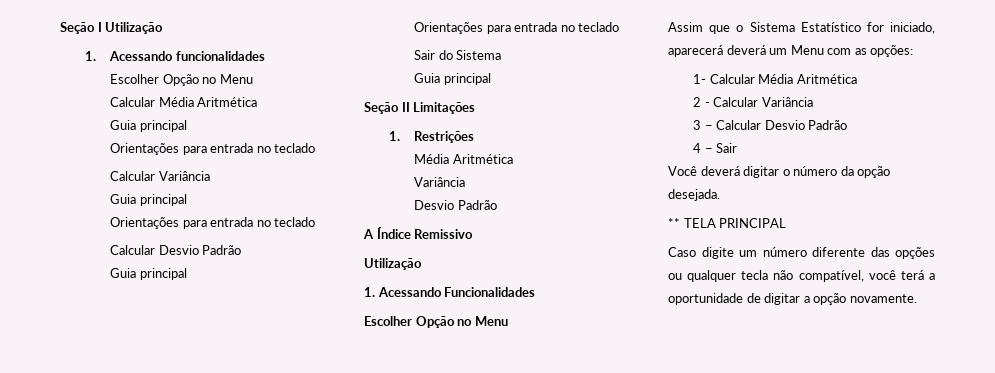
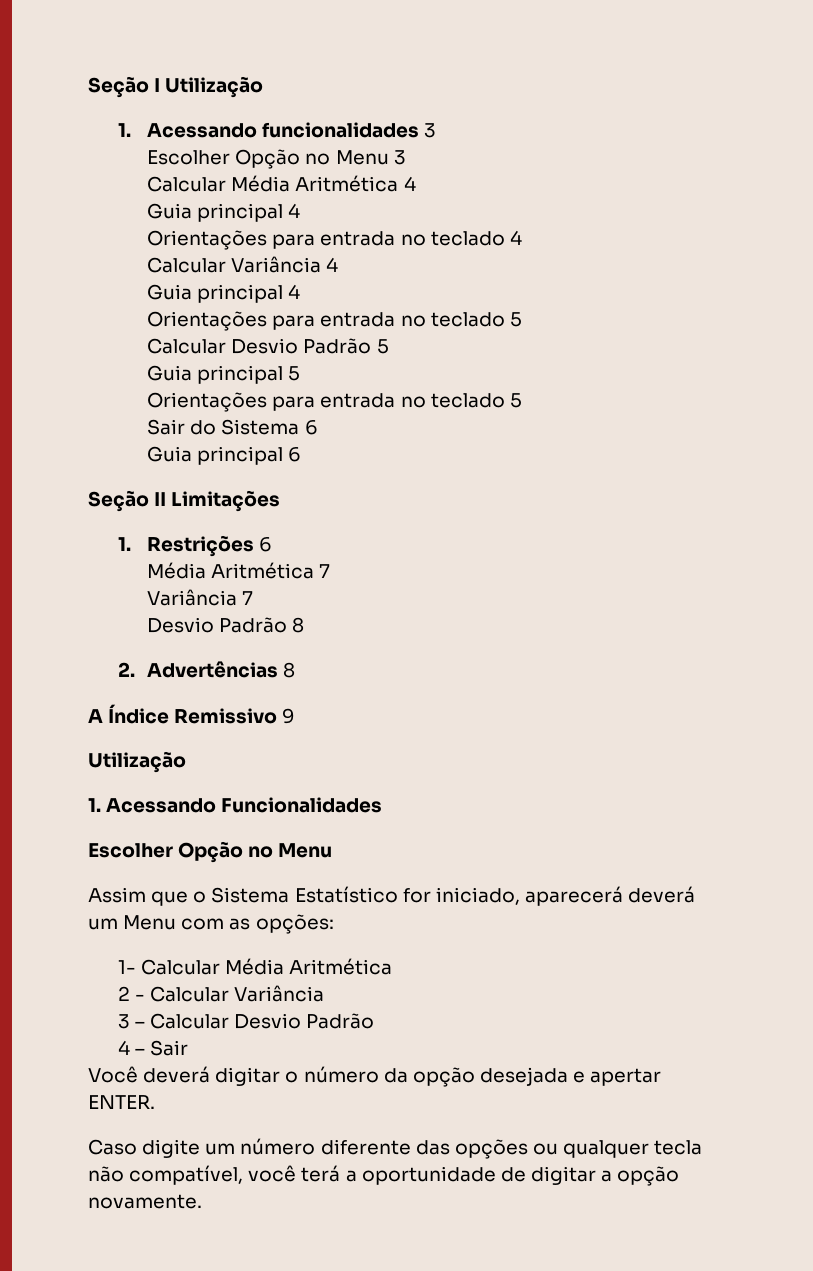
[110,74,253,86] [110,97,258,107] [110,120,187,132] [110,143,316,155] [110,171,210,181] [110,194,187,206] [110,217,316,229] [110,245,242,255] [110,268,187,280] [414,22,620,34] // Escolher Opção no Menu // Calcular Média Aritmética // Guia principal // Orientações para entrada no teclado // Calcular Variância // Guia principal // Orientações para entrada no teclado // Calcular Desvio Padrão // Guia principal // Orientações para entrada no teclado -> [424,123,437,138] [147,149,406,169] [147,175,416,192] [147,203,301,222] [147,230,522,250] [147,256,339,273] [147,284,301,303] [147,311,522,331] [147,338,389,354] [147,365,301,384] [147,392,522,412] 3 // Escolher Opção no Menu 3 // Calcular Média Aritmética 4 // Guia principal 4 // Orientações para entrada no teclado 4 // Calcular Variância 4 // Guia principal 4 // Orientações para entrada no teclado 5 // Calcular Desvio Padrão 5 // Guia principal 5 // Orientações para entrada no teclado 5
[414,73,491,85] // Guia principal -> [304,420,318,435] [147,446,302,465] 6 // Guia principal 6
[414,154,513,164] [414,177,466,187] [414,200,497,210] // Média Aritmética // Variância // Desvio Padrão -> [259,537,273,552] [147,562,331,579] [147,589,254,606] [147,617,305,633] [117,661,296,678] 6 // Média Aritmética 7 // Variância 7 // Desvio Padrão 8 // 2. Advertências 8
(474, 234) none -> [282,708,296,724] 9
[668,189,720,201] [668,218,787,228] desejada. // ** TELA PRINCIPAL -> [479,1067,662,1086] [88,1095,155,1109] desejada e apertar ENTER.

